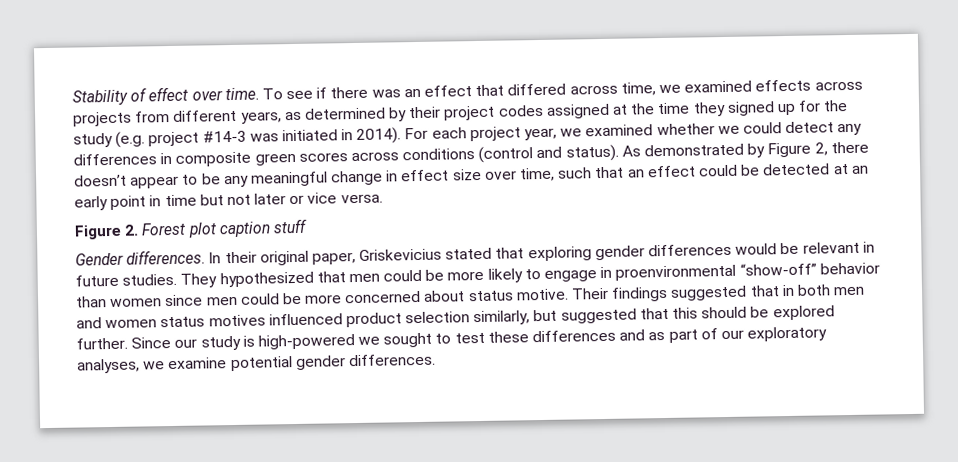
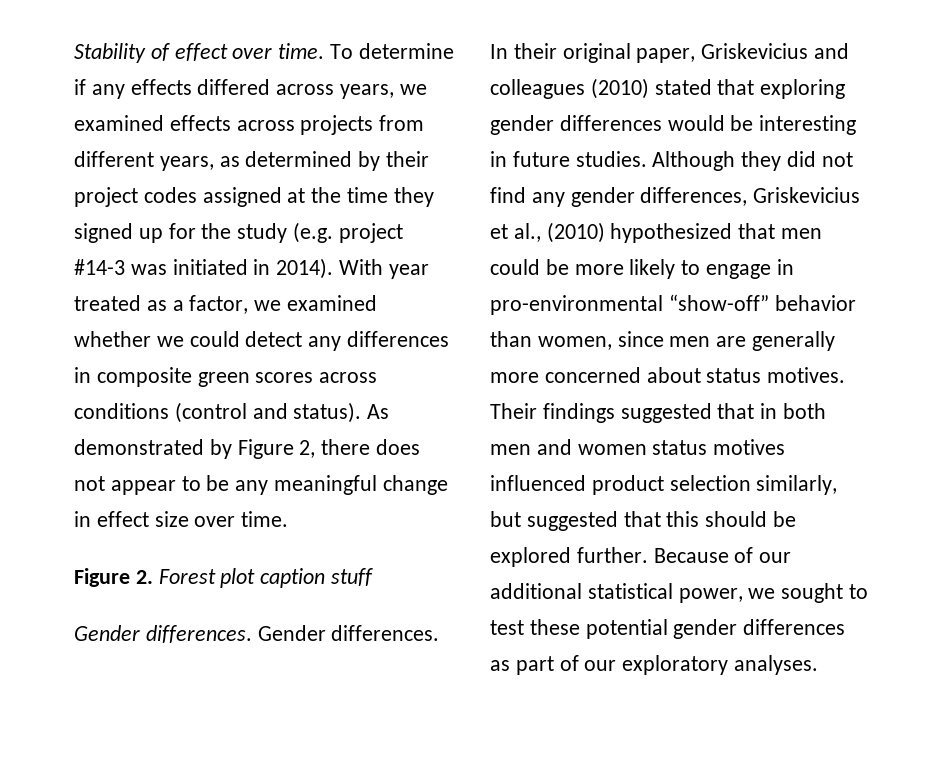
[286,84,505,100] see if there was an effect that -> [358,43,454,59] [74,79,192,99] determine if any effects
[620,82,656,96] time, -> [340,84,395,99] years,
[404,126,558,142] For each project year, -> [339,259,429,279] [74,295,249,314] With year treated as a factor,
[74,174,127,187] doesn’t -> [376,439,421,455] [74,476,105,491] does not
[519,163,869,182] [74,192,383,211] time, such that an effect could be detected at an early point in time but not later or vice versa. -> [241,511,289,527] time.
(206, 257) none -> [257,625,440,641] Gender differences.
(443, 254) none -> [814,43,850,59] [490,78,649,99] and colleagues (2010)
[802,241,860,254] relevant -> [759,115,857,135] interesting
[180,273,218,288] They -> [652,151,853,171] [490,187,861,207] [490,222,605,243] Although they did not find any gender differences, Griskevicius et al., (2010)
[615,264,737,281] proenvironmental -> [490,295,663,315] pro-environmental
[110,298,163,307] women -> [537,336,612,350] women,
[239,292,302,305] could be -> [716,331,836,351] are generally
[515,288,569,301] motive. -> [767,367,846,383] motives.
[131,334,355,351] Since our study is high-powered -> [653,547,792,563] [490,583,743,603] Because of our additional statistical power,
[532,329,646,343] differences and -> [585,619,846,639] potential gender differences
[77,353,436,374] analyses, we examine potential gender differences. -> [734,655,819,675] analyses.

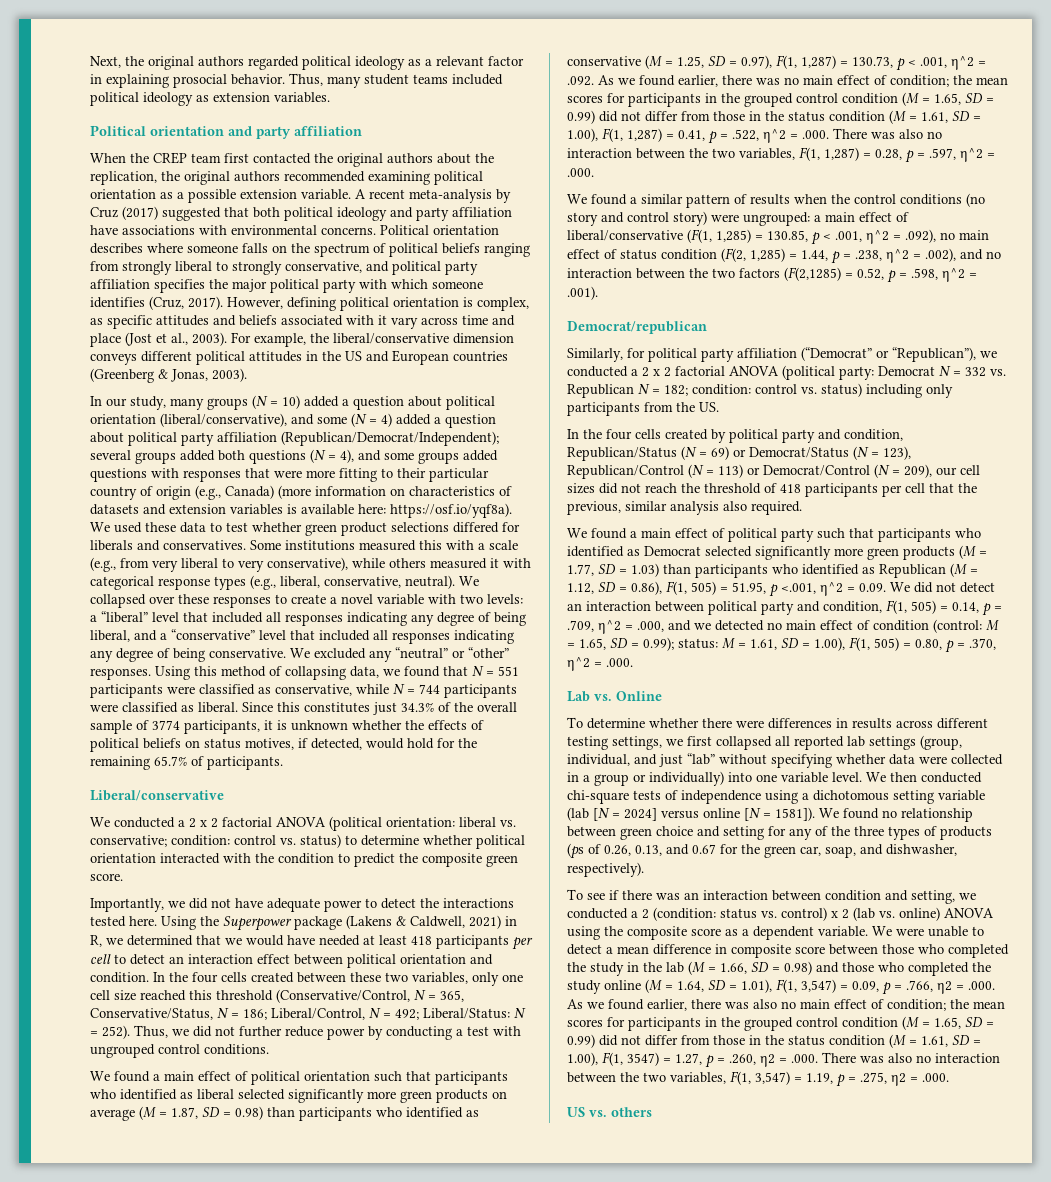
[74,43,454,63] [74,79,427,99] [74,115,425,135] [74,151,430,171] [74,187,434,207] [74,222,403,243] [74,258,429,279] [74,295,378,314] [74,331,450,351] [74,367,378,387] [74,402,390,423] [74,439,421,459] [74,475,448,495] [74,511,289,527] [74,568,374,588] [74,625,440,643] [490,43,850,63] [490,78,846,99] [490,115,857,135] [490,151,853,171] [490,187,861,207] [490,222,823,243] [490,259,794,279] [490,294,856,315] [490,331,836,351] [490,367,846,383] [490,403,827,423] [490,439,786,455] [490,475,838,495] [490,511,797,531] [490,547,792,567] [490,583,869,603] [490,619,846,639] [490,655,819,675] Stability of effect over time. To determine if any effects differed across years, we examined effects across projects from different years, as determined by their project codes assigned at the time they signed up for the study (e.g. project #14-3 was initiated in 2014). With year treated as a factor, we examined whether we could detect any differences in composite green scores across conditions (control and status). As demonstrated by Figure 2, there does not appear to be any meaningful change in effect size over time. // Figure 2. Forest plot caption stuff // Gender differences. Gender differences. In their original paper, Griskevicius and colleagues (2010) stated that exploring gender differences would be interesting in future studies. Although they did not find any gender differences, Griskevicius et al., (2010) hypothesized that men could be more likely to engage in pro-environmental “show-off” behavior than women, since men are generally more concerned about status motives. Their findings suggested that in both men and women status motives influenced product selection similarly, but suggested that this should be explored further. Because of our additional statistical power, we sought to test these potential gender differences as part of our exploratory analyses. -> [90,56,524,70] [90,73,503,88] [90,92,330,106] [90,125,362,139] [90,152,494,167] [90,171,483,185] [90,189,511,203] [90,206,512,221] [90,225,499,235] [90,243,530,257] [90,261,478,275] [90,279,483,293] [90,296,529,311] [90,315,515,329] [90,332,514,347] [90,350,508,365] [90,368,247,383] [90,395,495,410] [90,413,496,428] [90,431,499,446] [90,449,498,464] [90,468,489,482] [90,485,512,500] [90,503,512,518] [90,522,520,536] [90,540,518,551] [90,557,531,572] [90,575,479,590] [90,594,523,608] [90,611,526,626] [90,629,514,644] [90,647,509,662] [90,666,519,680] [90,684,517,698] [90,702,517,715] [90,720,484,734] [90,738,477,752] [90,756,283,770] [90,790,224,801] [90,816,516,831] [90,834,525,849] [90,853,518,867] [90,873,123,881] [90,898,514,912] [90,915,517,931] [90,935,533,950] [90,954,493,968] [90,972,523,986] [90,989,464,1003] [90,1008,526,1020] [90,1025,521,1040] [90,1044,269,1058] [90,1071,508,1085] [90,1089,507,1103] [90,1106,479,1121] [567,55,986,71] [567,75,1008,87] [567,92,994,107] [567,110,981,124] [567,128,942,144] [567,147,995,163] [567,168,594,177] [567,193,985,208] [567,211,909,226] [567,229,989,245] [567,248,1001,264] [567,267,977,283] [567,286,598,300] [567,321,707,334] [567,347,997,362] [567,365,1006,380] [567,383,953,398] [567,402,719,416] [567,429,903,443] [567,446,911,461] [567,464,980,479] [567,483,977,497] [567,501,802,515] [567,528,981,542] [567,545,987,560] [567,563,978,578] [567,581,995,597] [567,600,1002,616] [567,619,999,634] [567,637,996,653] [567,657,633,671] [567,691,662,702] [567,717,988,729] [567,735,962,750] [567,753,1003,768] [567,771,982,786] [567,790,985,804] [567,807,973,822] [567,826,992,840] [567,843,957,859] [567,862,644,877] [567,889,976,904] [567,907,994,921] [567,926,984,940] [567,944,1009,958] [567,961,991,976] [567,979,995,995] [567,999,1005,1011] [567,1016,994,1031] [567,1034,981,1048] [567,1052,1000,1068] [567,1071,949,1087] [567,1107,652,1117] Next, the original authors regarded political ideology as a relevant factor in explaining prosocial behavior. Thus, many student teams included political ideology as extension variables. // Political orientation and party affiliation // When the CREP team first contacted the original authors about the replication, the original authors recommended examining political orientation as a possible extension variable. A recent meta-analysis by Cruz (2017) suggested that both political ideology and party affiliation have associations with environmental concerns. Political orientation describes where someone falls on the spectrum of political beliefs ranging from strongly liberal to strongly conservative, and political party affiliation specifies the major political party with which someone identifies (Cruz, 2017). However, defining political orientation is complex, as specific attitudes and beliefs associated with it vary across time and place (Jost et al., 2003). For example, the liberal/conservative dimension conveys different political attitudes in the US and European countries (Greenberg & Jonas, 2003). // In our study, many groups (N = 10) added a question about political orientation (liberal/conservative), and some (N = 4) added a question about political party affiliation (Republican/Democrat/Independent); several groups added both questions (N = 4), and some groups added questions with responses that were more fitting to their particular country of origin (e.g., Canada) (more information on characteristics of datasets and extension variables is available here: https://osf.io/yqf8a). We used these data to test whether green product selections differed for liberals and conservatives. Some institutions measured this with a scale (e.g., from very liberal to very conservative), while others measured it with categorical response types (e.g., liberal, conservative, neutral). We collapsed over these responses to create a novel variable with two levels: a “liberal” level that included all responses indicating any degree of being liberal, and a “conservative” level that included all responses indicating any degree of being conservative. We excluded any “neutral” or “other” responses. Using this method of collapsing data, we found that N = 551 participants were classified as conservative, while N = 744 participants were classified as liberal. Since this constitutes just 34.3% of the overall sample of 3774 participants, it is unknown whether the effects of political beliefs on status motives, if detected, would hold for the remaining 65.7% of participants. // Liberal/conservative // We conducted a 2 x 2 factorial ANOVA (political orientation: liberal vs. conservative; condition: control vs. status) to determine whether political orientation interacted with the condition to predict the composite green score. // Importantly, we did not have adequate power to detect the interactions tested here. Using the Superpower package (Lakens & Caldwell, 2021) in R, we determined that we would have needed at least 418 participants per cell to detect an interaction effect between political orientation and condition. In the four cells created between these two variables, only one cell size reached this threshold (Conservative/Control, N = 365, Conservative/Status, N = 186; Liberal/Control, N = 492; Liberal/Status: N = 252). Thus, we did not further reduce power by conducting a test with ungrouped control conditions. // We found a main effect of political orientation such that participants who identified as liberal selected significantly more green products on average (M = 1.87, SD = 0.98) than participants who identified as conservative (M = 1.25, SD = 0.97), F(1, 1,287) = 130.73, p < .001, η^2 = .092. As we found earlier, there was no main effect of condition; the mean scores for participants in the grouped control condition (M = 1.65, SD = 0.99) did not differ from those in the status condition (M = 1.61, SD = 1.00), F(1, 1,287) = 0.41, p = .522, η^2 = .000. There was also no interaction between the two variables, F(1, 1,287) = 0.28, p = .597, η^2 = .000. // We found a similar pattern of results when the control conditions (no story and control story) were ungrouped: a main effect of liberal/conservative (F(1, 1,285) = 130.85, p < .001, η^2 = .092), no main effect of status condition (F(2, 1,285) = 1.44, p = .238, η^2 = .002), and no interaction between the two factors (F(2,1285) = 0.52, p = .598, η^2 = .001). // Democrat/republican // Similarly, for political party affiliation (“Democrat” or “Republican”), we conducted a 2 x 2 factorial ANOVA (political party: Democrat N = 332 vs. Republican N = 182; condition: control vs. status) including only participants from the US. // In the four cells created by political party and condition, Republican/Status (N = 69) or Democrat/Status (N = 123), Republican/Control (N = 113) or Democrat/Control (N = 209), our cell sizes did not reach the threshold of 418 participants per cell that the previous, similar analysis also required. // We found a main effect of political party such that participants who identified as Democrat selected significantly more green products (M = 1.77, SD = 1.03) than participants who identified as Republican (M = 1.12, SD = 0.86), F(1, 505) = 51.95, p <.001, η^2 = 0.09. We did not detect an interaction between political party and condition, F(1, 505) = 0.14, p = .709, η^2 = .000, and we detected no main effect of condition (control: M = 1.65, SD = 0.99); status: M = 1.61, SD = 1.00), F(1, 505) = 0.80, p = .370, η^2 = .000. // Lab vs. Online // To determine whether there were differences in results across different testing settings, we first collapsed all reported lab settings (group, individual, and just “lab” without specifying whether data were collected in a group or individually) into one variable level. We then conducted chi-square tests of independence using a dichotomous setting variable (lab [N = 2024] versus online [N = 1581]). We found no relationship between green choice and setting for any of the three types of products (ps of 0.26, 0.13, and 0.67 for the green car, soap, and dishwasher, respectively). // To see if there was an interaction between condition and setting, we conducted a 2 (condition: status vs. control) x 2 (lab vs. online) ANOVA using the composite score as a dependent variable. We were unable to detect a mean difference in composite score between those who completed the study in the lab (M = 1.66, SD = 0.98) and those who completed the study online (M = 1.64, SD = 1.01), F(1, 3,547) = 0.09, p = .766, η2 = .000. As we found earlier, there was also no main effect of condition; the mean scores for participants in the grouped control condition (M = 1.65, SD = 0.99) did not differ from those in the status condition (M = 1.61, SD = 1.00), F(1, 3547) = 1.27, p = .260, η2 = .000. There was also no interaction between the two variables, F(1, 3,547) = 1.19, p = .275, η2 = .000. // US vs. others

